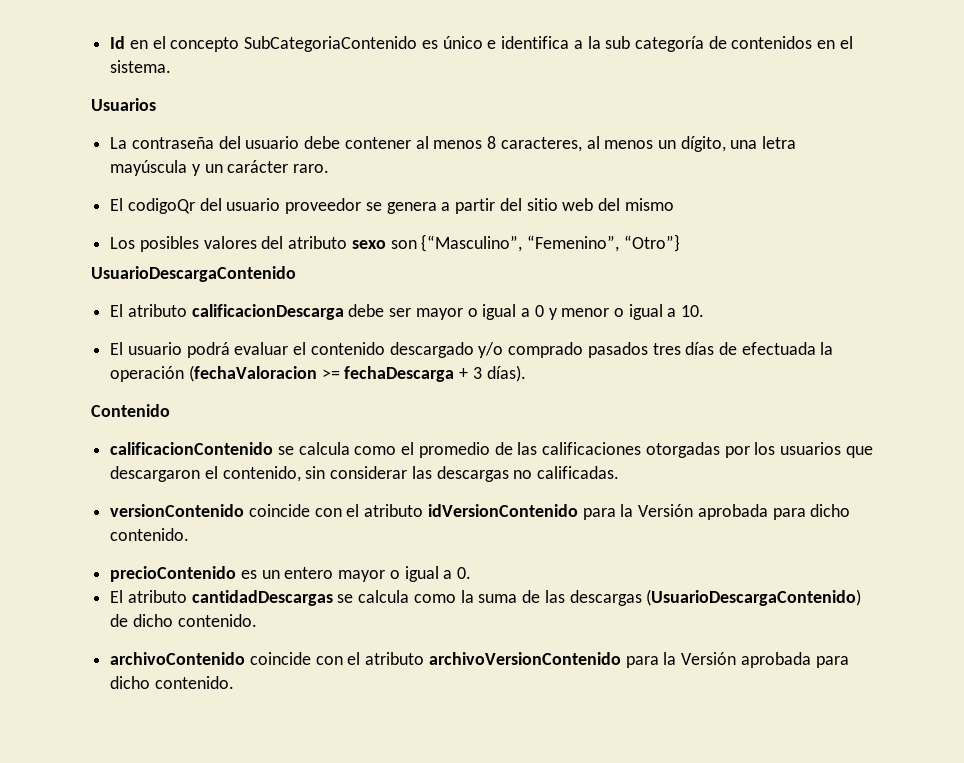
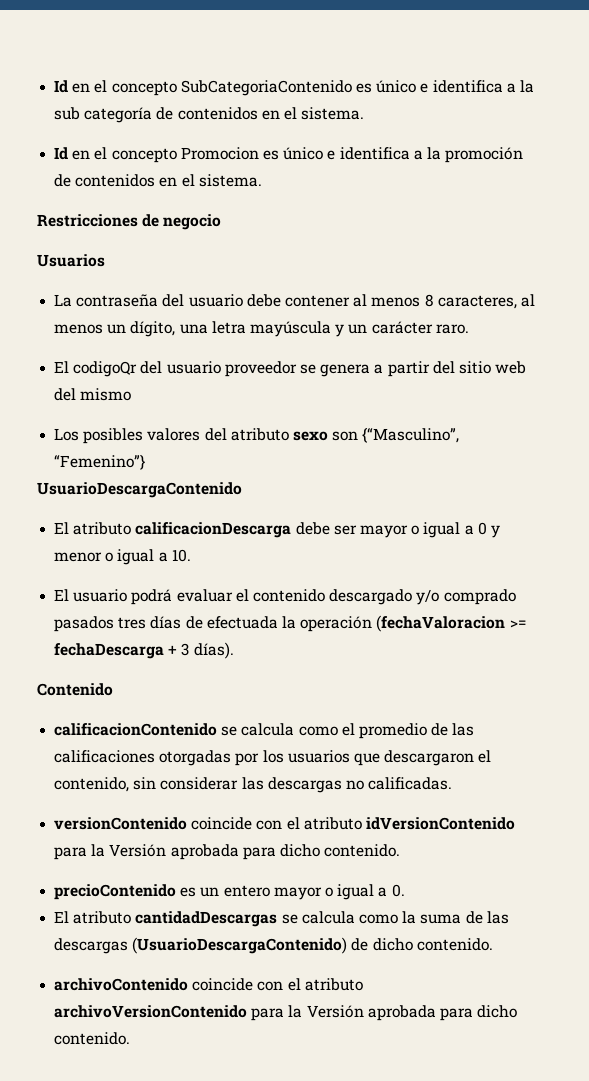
(172, 66) none -> [54,147,524,163] [54,174,262,187] [37,214,222,230] // Id en el concepto Promocion es único e identifica a la promoción de contenidos en el sistema. // Restricciones de negocio
[527,234,680,252] “Femenino”, “Otro”} -> [54,454,146,470] “Femenino”}

